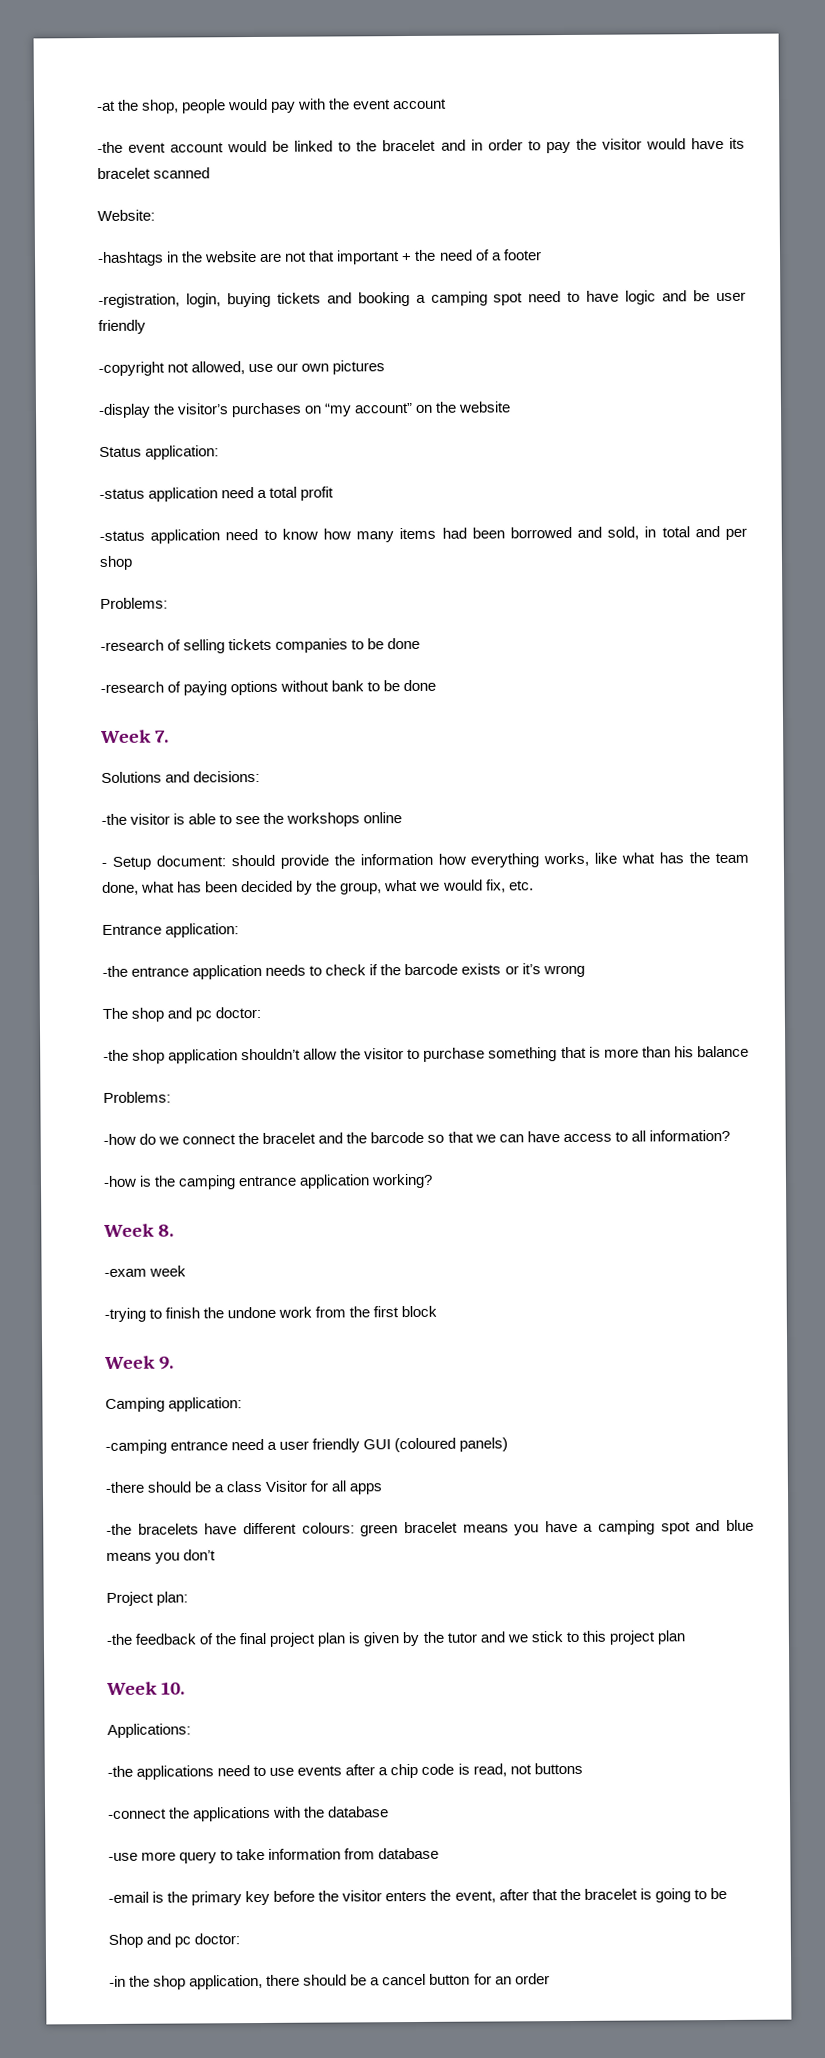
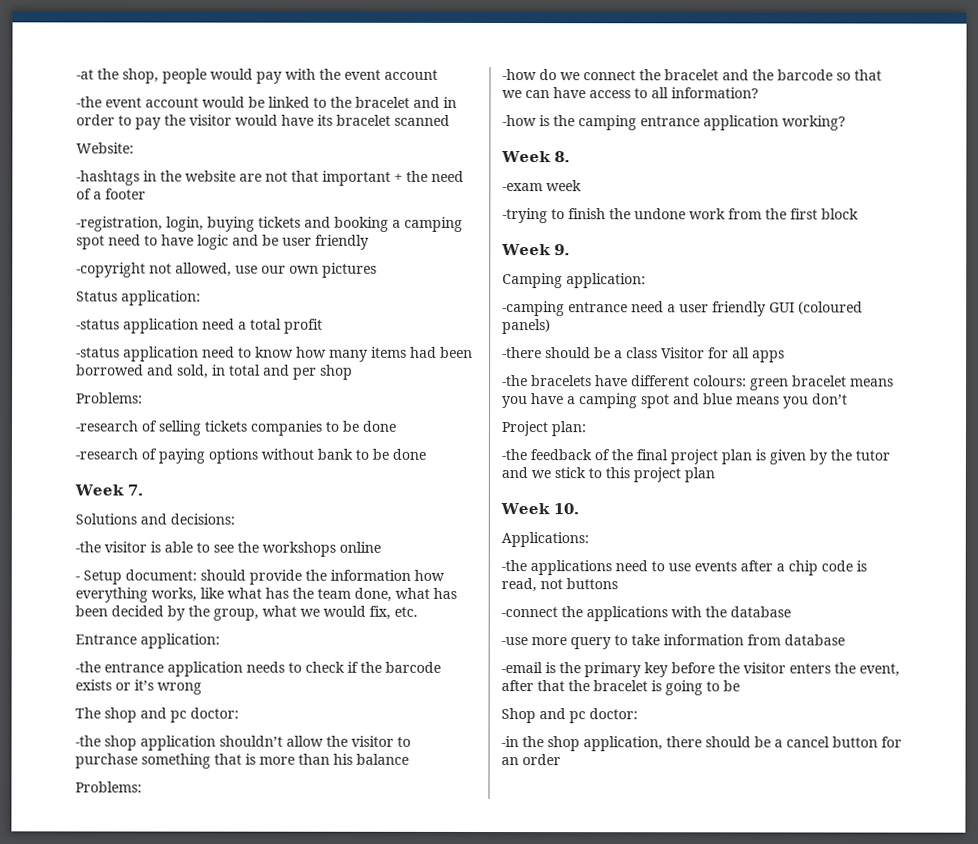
[98,401,512,419] // -display the visitor’s purchases on “my account” on the website -> (377, 270) none

